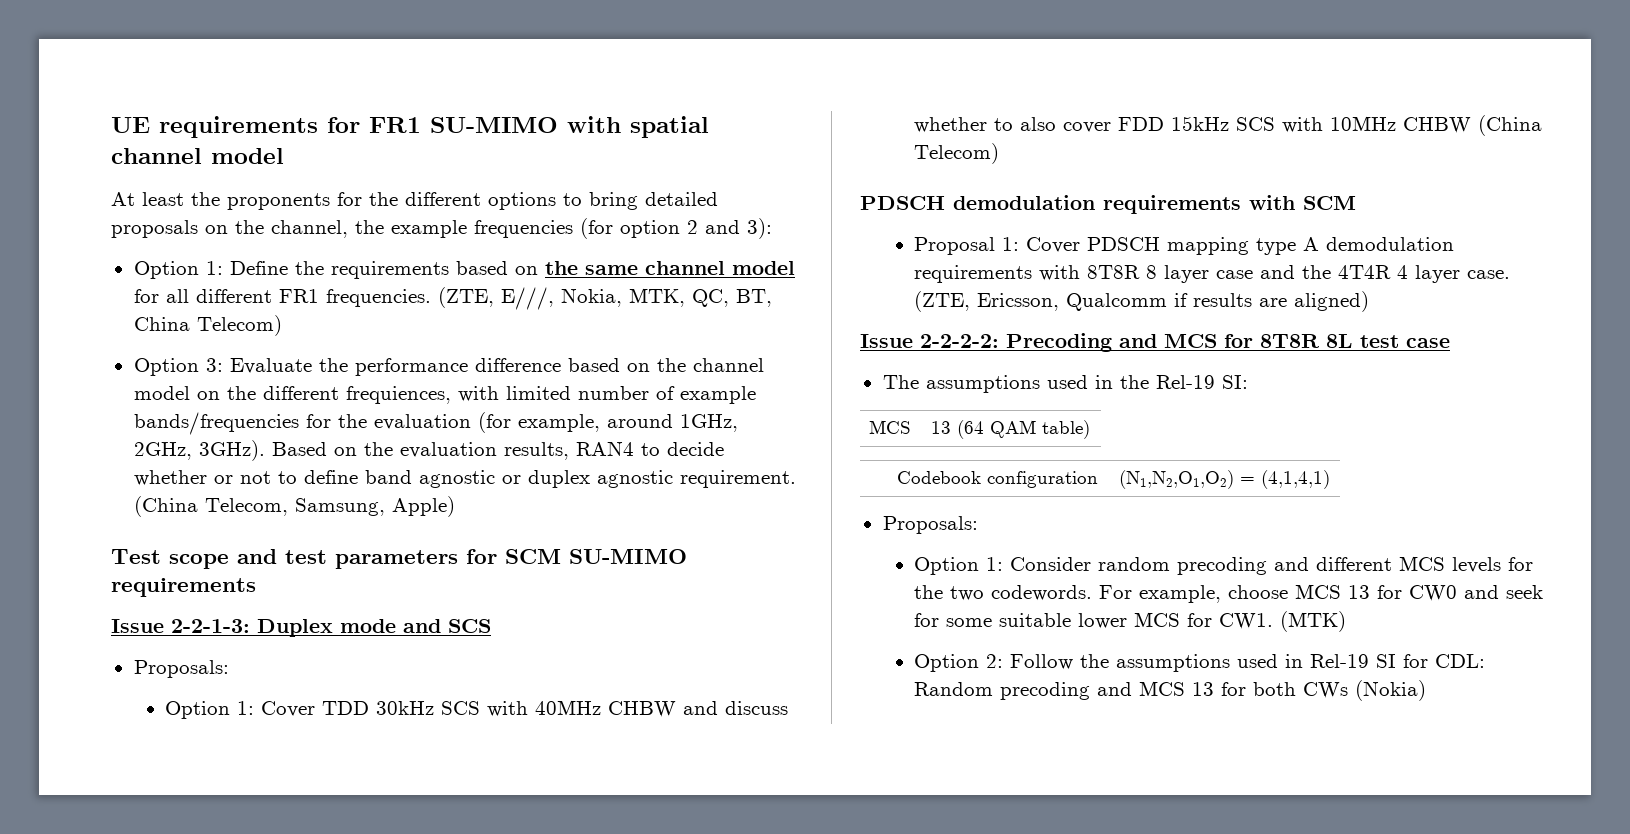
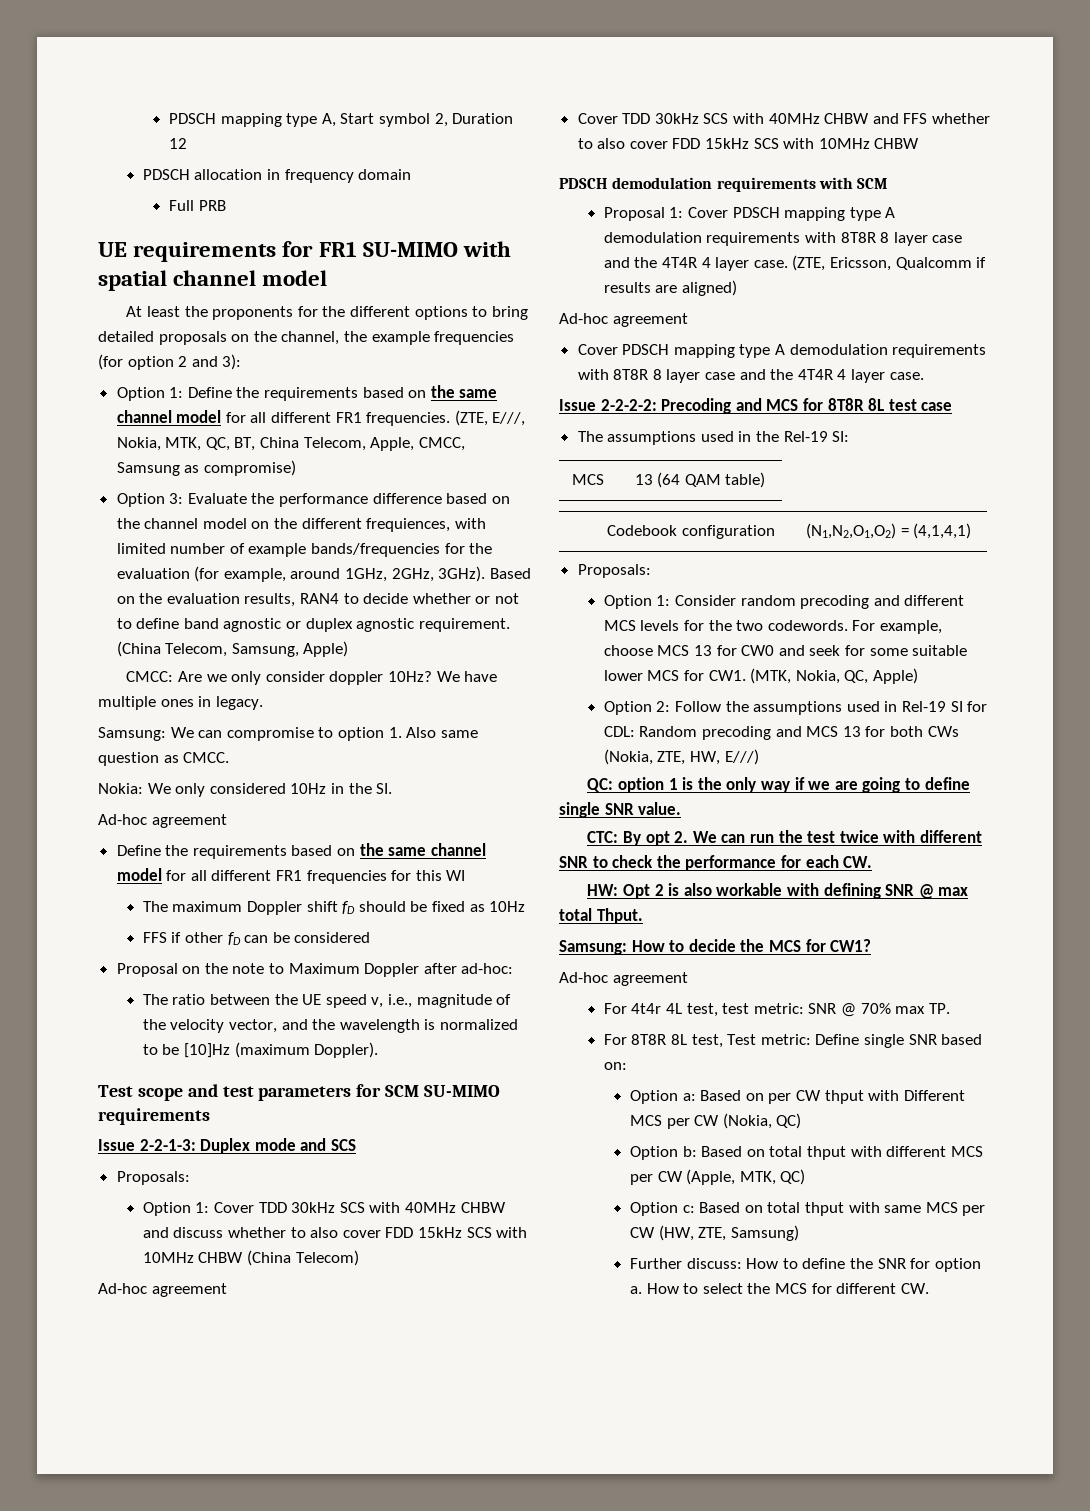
(111, 125) none -> [169,113,514,127] [169,138,188,149] [142,169,412,183] [169,200,226,211] PDSCH mapping type A, Start symbol 2, Duration 12 // PDSCH allocation in frequency domain // Full PRB //
[196,315,282,336] Telecom) -> [303,437,465,451] [116,460,296,476] Telecom, Apple, CMCC, Samsung as compromise)
(455, 506) none -> [126,671,498,685] [98,696,263,710] [98,727,478,741] [98,752,230,766] [98,783,393,797] [98,814,227,828] [116,843,486,859] [116,868,466,884] [142,901,526,915] [142,932,371,945] [116,963,514,977] [142,994,512,1008] [142,1019,518,1033] [142,1042,379,1058] // CMCC: Are we only consider doppler 10Hz? We have multiple ones in legacy. // Samsung: We can compromise to option 1. Also same question as CMCC. // Nokia: We only considered 10Hz in the SI. // Ad-hoc agreement // Define the requirements based on the same channel model for all different FR1 frequencies for this WI // The maximum Doppler shift fD should be fixed as 10Hz // FFS if other fD can be considered // Proposal on the note to Maximum Doppler after ad-hoc: // The ratio between the UE speed v, i.e., magnitude of the velocity vector, and the wavelength is normalized to be [10]Hz (maximum Doppler).
(999, 153) none -> [98,1283,227,1297] [577,113,991,124] [577,138,920,149] // Ad-hoc agreement // Cover TDD 30kHz SCS with 40MHz CHBW and FFS whether to also cover FDD 15kHz SCS with 10MHz CHBW
(1369, 301) none -> [559,313,688,327] [577,344,987,358] [577,369,924,383] // Ad-hoc agreement // Cover PDSCH mapping type A demodulation requirements with 8T8R 8 layer case and the 4T4R 4 layer case.
[1279,611,1346,632] (MTK) -> [750,668,918,684] (MTK, Nokia, QC, Apple)
[1354,680,1426,701] (Nokia) -> [603,749,759,765] [587,777,970,793] [559,802,682,818] [587,830,982,846] [559,855,873,871] [587,883,969,899] [559,908,643,924] [559,939,872,955] [559,972,688,986] [603,1003,950,1017] [603,1034,983,1048] [603,1062,627,1070] [630,1090,965,1104] [630,1113,802,1129] [630,1146,983,1160] [630,1169,806,1185] [630,1202,986,1216] [630,1225,799,1241] [630,1258,981,1272] [630,1283,929,1294] (Nokia, ZTE, HW, E///) // QC: option 1 is the only way if we are going to define single SNR value. // CTC: By opt 2. We can run the test twice with different SNR to check the performance for each CW. // HW: Opt 2 is also workable with defining SNR @ max total Thput. // Samsung: How to decide the MCS for CW1? // Ad-hoc agreement // For 4t4r 4L test, test metric: SNR @ 70% max TP. // For 8T8R 8L test, Test metric: Define single SNR based on: // Option a: Based on per CW thput with Different MCS per CW (Nokia, QC) // Option b: Based on total thput with different MCS per CW (Apple, MTK, QC) // Option c: Based on total thput with same MCS per CW (HW, ZTE, Samsung) // Further discuss: How to define the SNR for option a. How to select the MCS for different CW.

